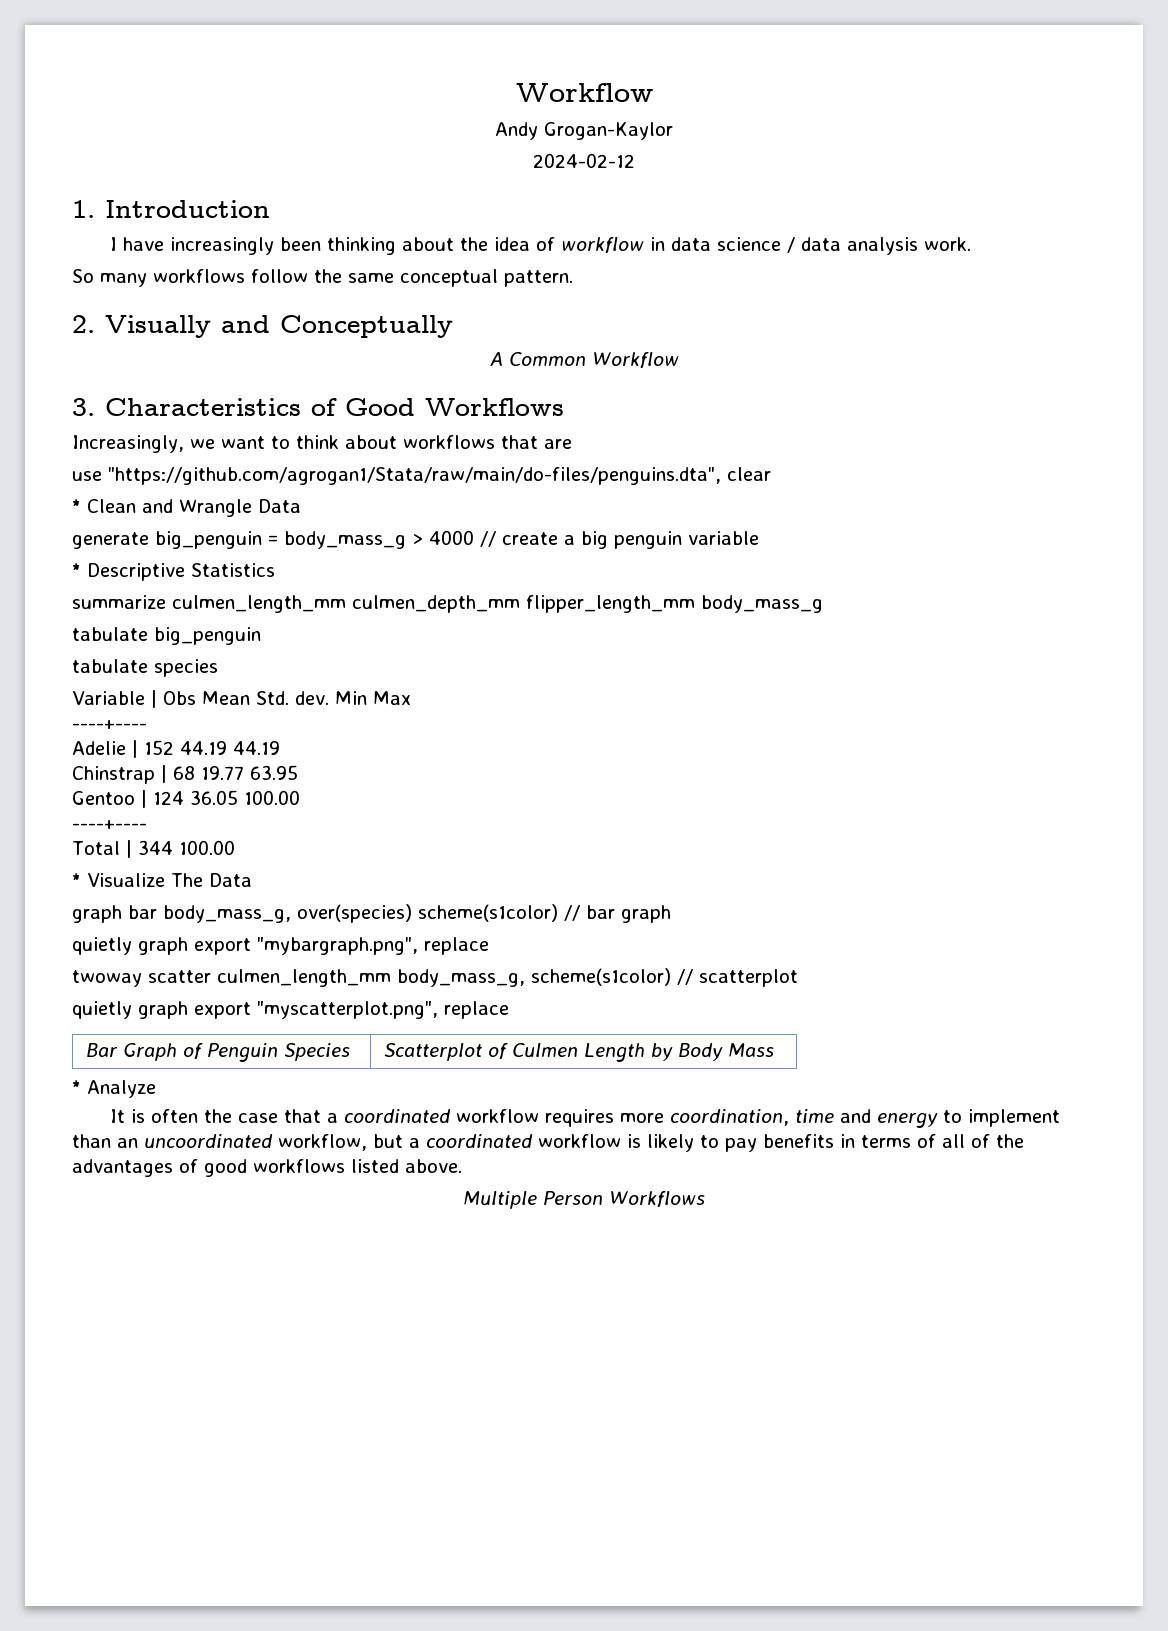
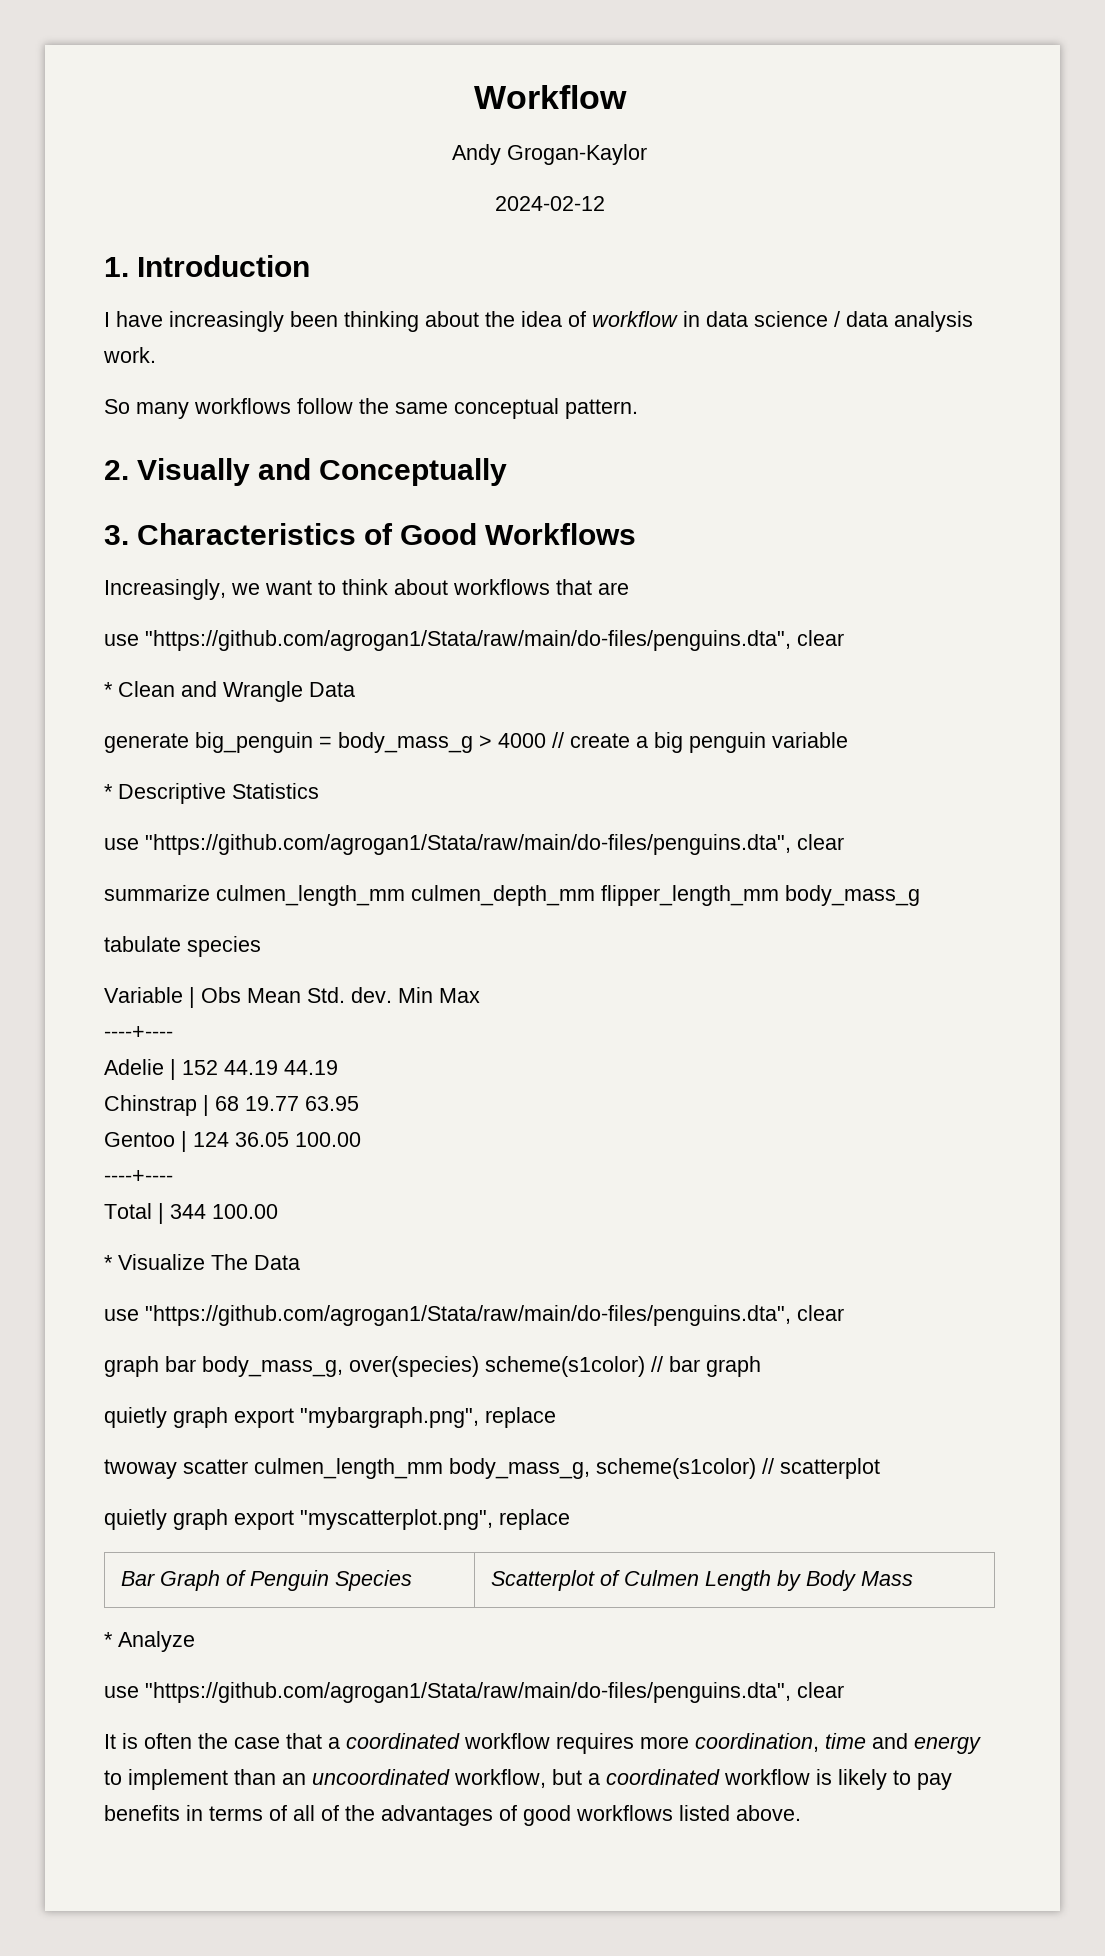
[489,352,679,368] // A Common Workflow -> (508, 472) none
(275, 570) none -> [104,834,844,855] // use "https://github.com/agrogan1/Stata/raw/main/do-files/penguins.dta", clear
[72,627,261,645] // tabulate big_penguin -> (920, 895) none
(252, 880) none -> [104,1305,844,1326] // use "https://github.com/agrogan1/Stata/raw/main/do-files/penguins.dta", clear
(156, 1089) none -> [104,1682,844,1703] // use "https://github.com/agrogan1/Stata/raw/main/do-files/penguins.dta", clear
[463,1191,706,1209] // Multiple Person Workflows -> (801, 1813) none

